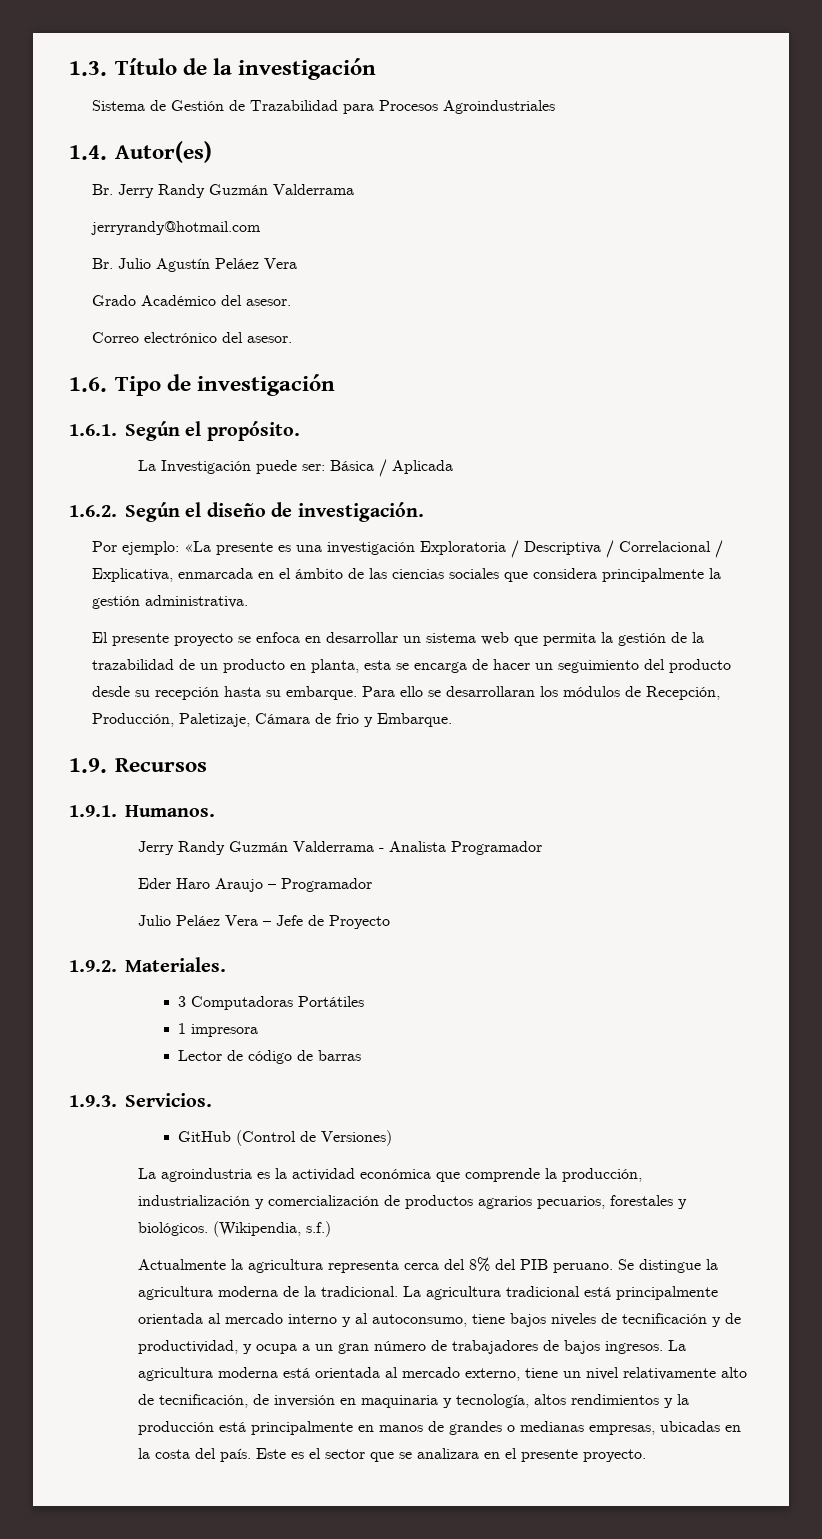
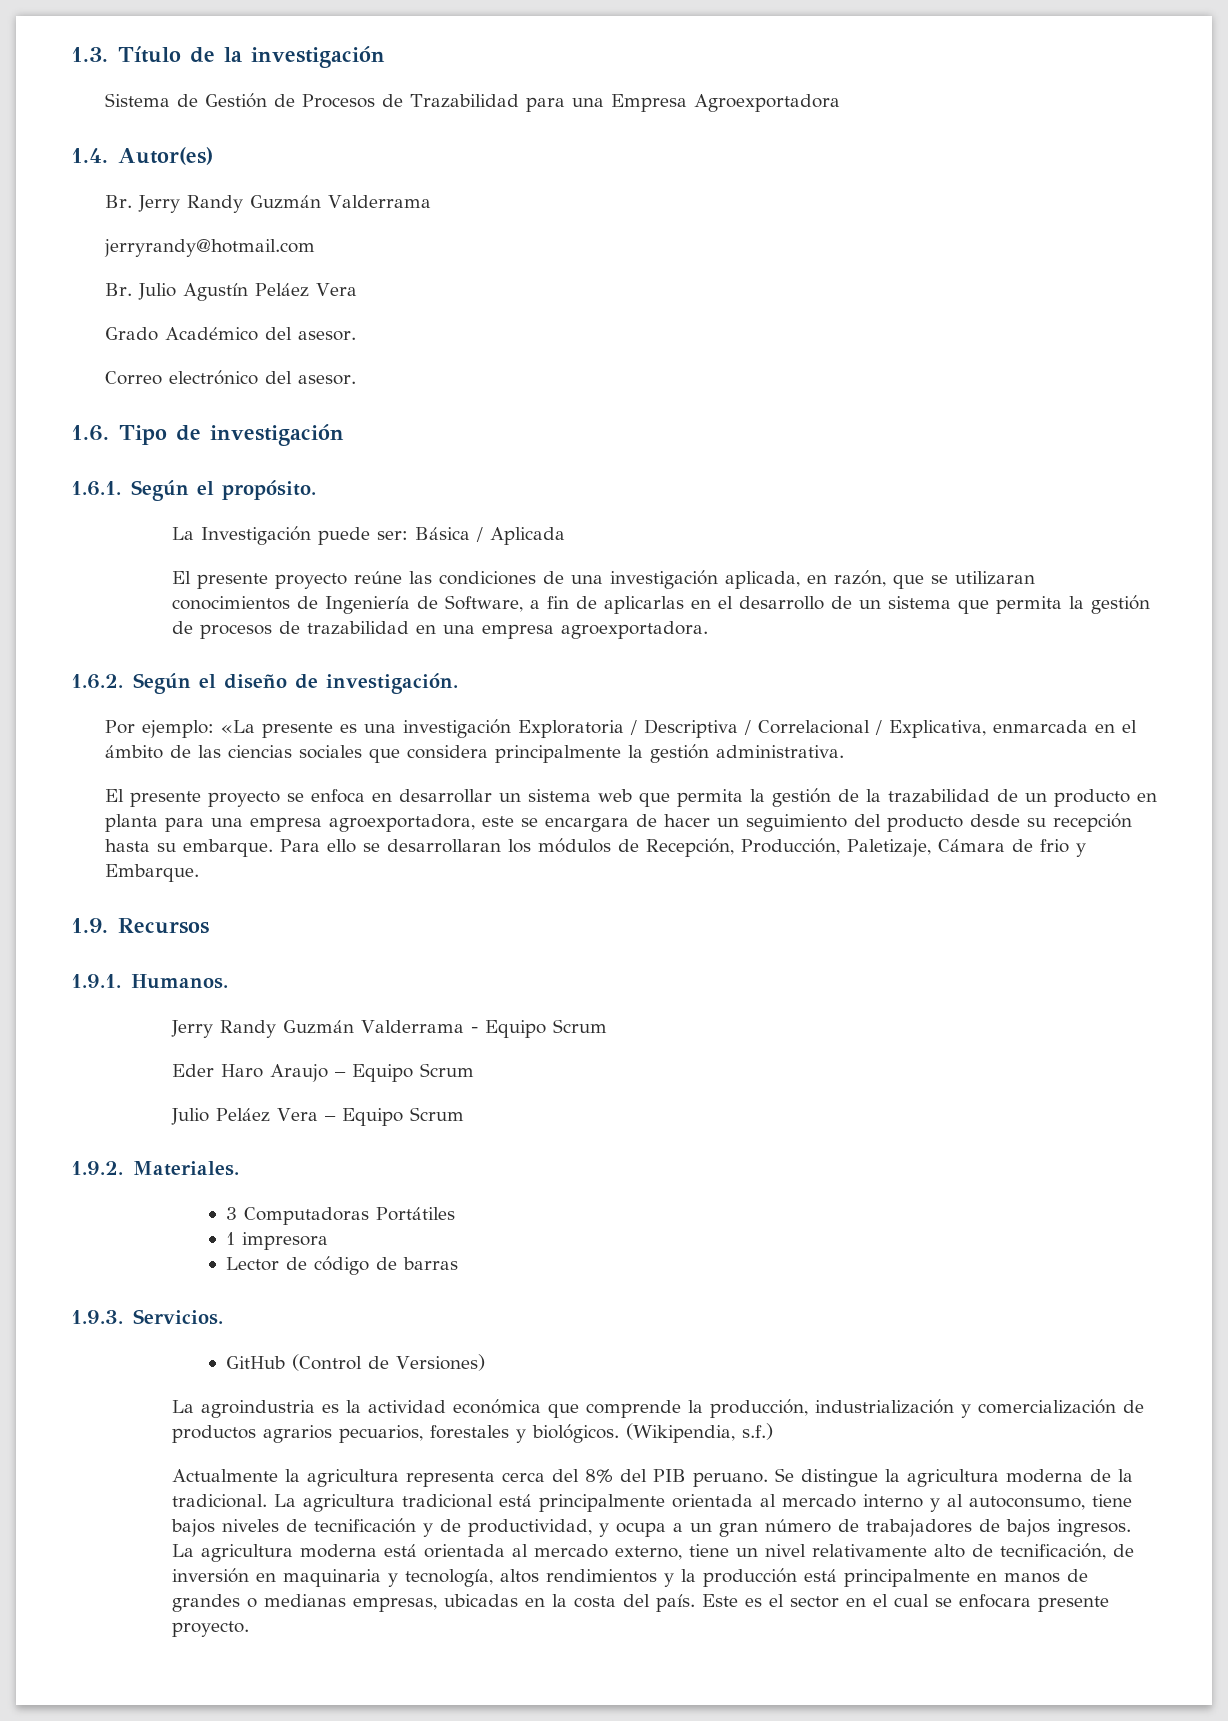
[249,100,555,114] Trazabilidad para Procesos Agroindustriales -> [301,94,840,112] Procesos de Trazabilidad para una Empresa Agroexportadora
(453, 467) none -> [171,570,1035,589] [171,595,1150,614] [171,621,708,639] // El presente proyecto reúne las condiciones de una investigación aplicada, en razón, que se utilizaran conocimientos de Ingeniería de Software, a fin de aplicarlas en el desarrollo de un sistema que permita la gestión de procesos de trazabilidad en una empresa agroexportadora.
[310,659,467,673] planta, esta se encarga -> [104,814,629,832] planta para una empresa agroexportadora, este se encargara
[388,841,542,855] Analista Programador -> [484,1019,607,1038] Equipo Scrum
[280,878,372,892] Programador -> [351,1063,474,1082] Equipo Scrum
[275,915,390,929] Jefe de Proyecto -> [341,1107,464,1126] Equipo Scrum
[369,1448,517,1462] que se analizara en el -> [845,1594,1031,1608] en el cual se enfocara

